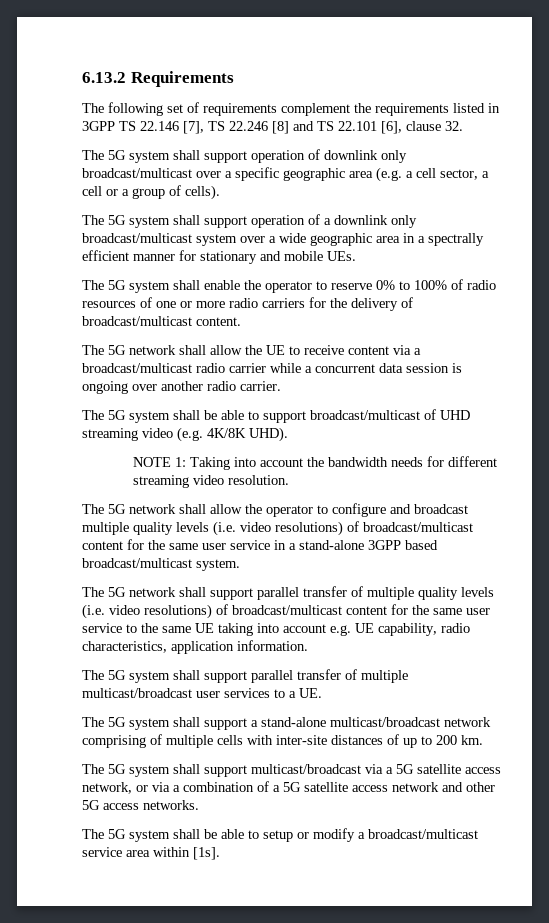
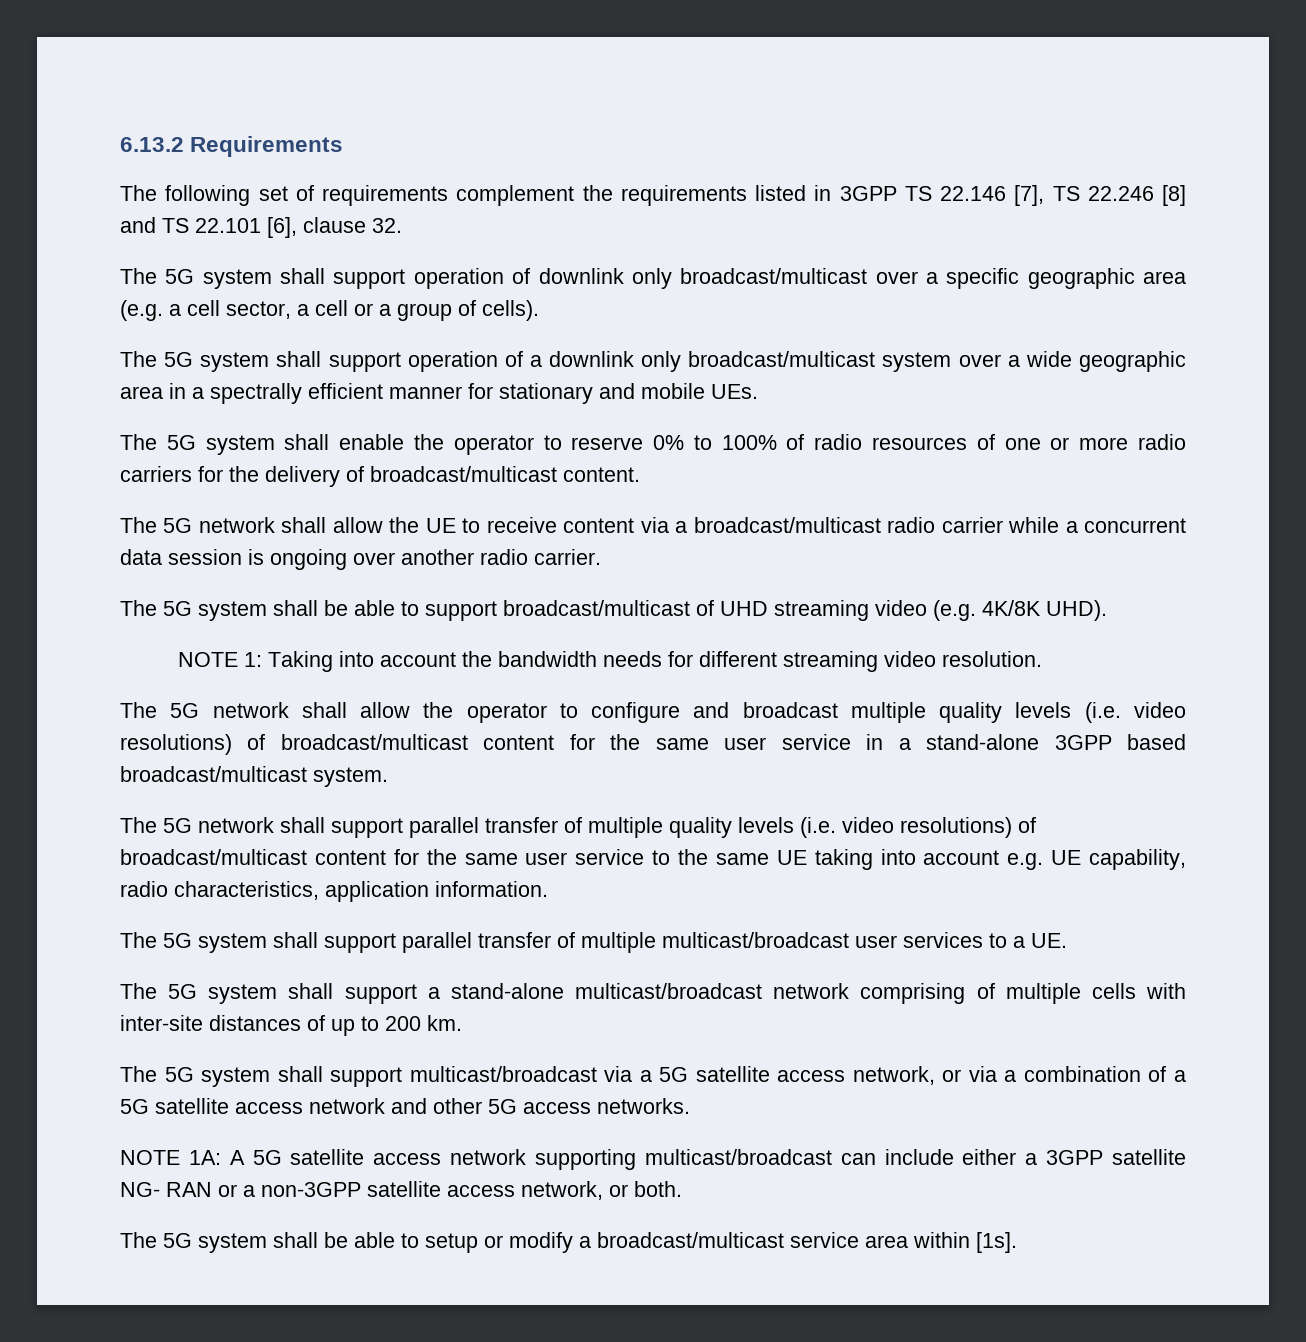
(199, 805) none -> [120,1149,1187,1170] [120,1181,682,1200] // NOTE 1A: A 5G satellite access network supporting multicast/broadcast can include either a 3GPP satellite NG- RAN or a non-3GPP satellite access network, or both.

